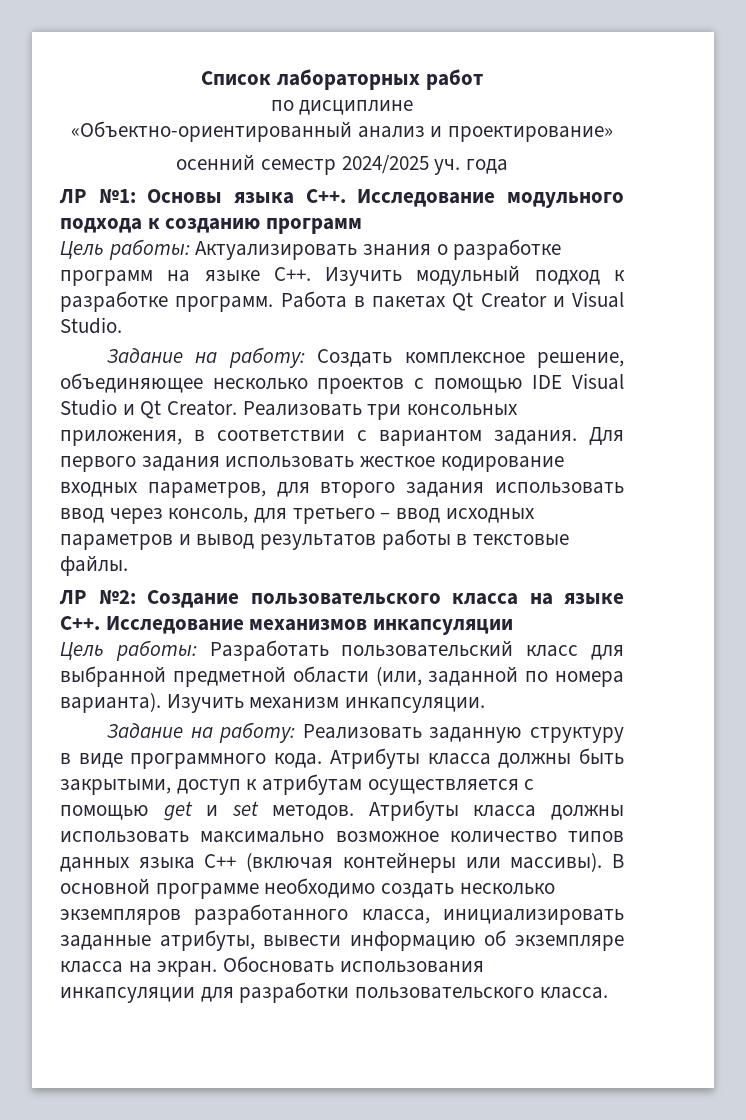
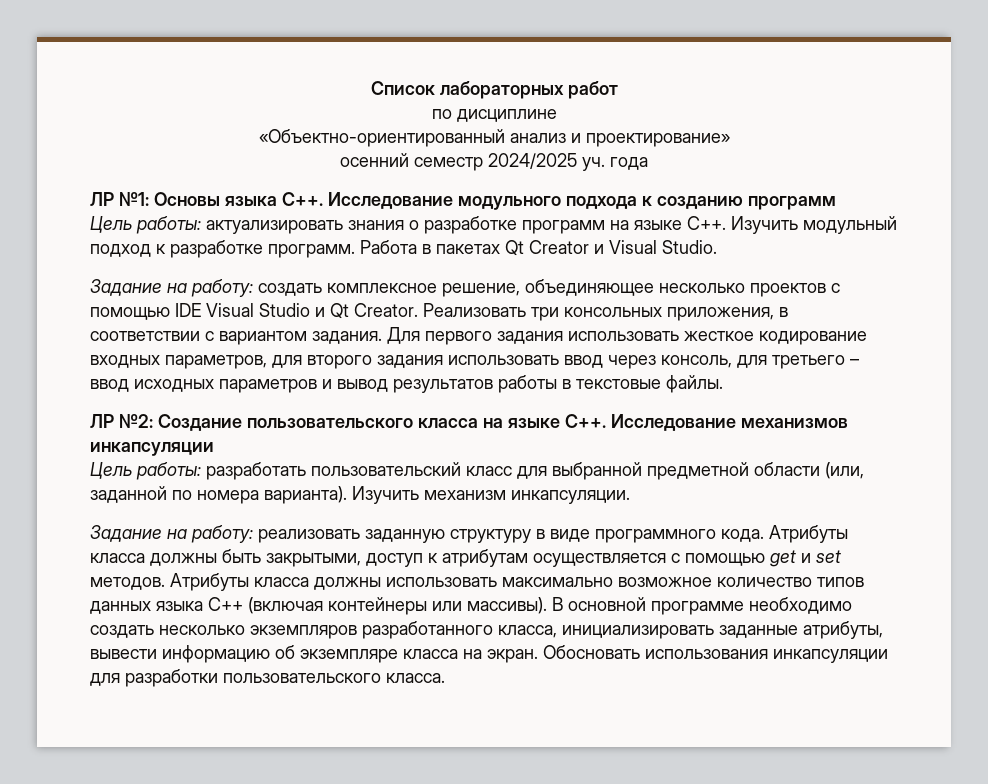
[195,241,358,260] Актуализировать -> [206,220,343,234] актуализировать
[317,349,393,367] Создать -> [258,283,322,296] создать
[209,640,329,661] Разработать -> [206,462,306,480] разработать
[302,724,422,739] Реализовать -> [258,529,360,543] реализовать

